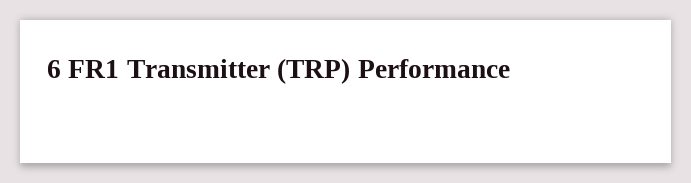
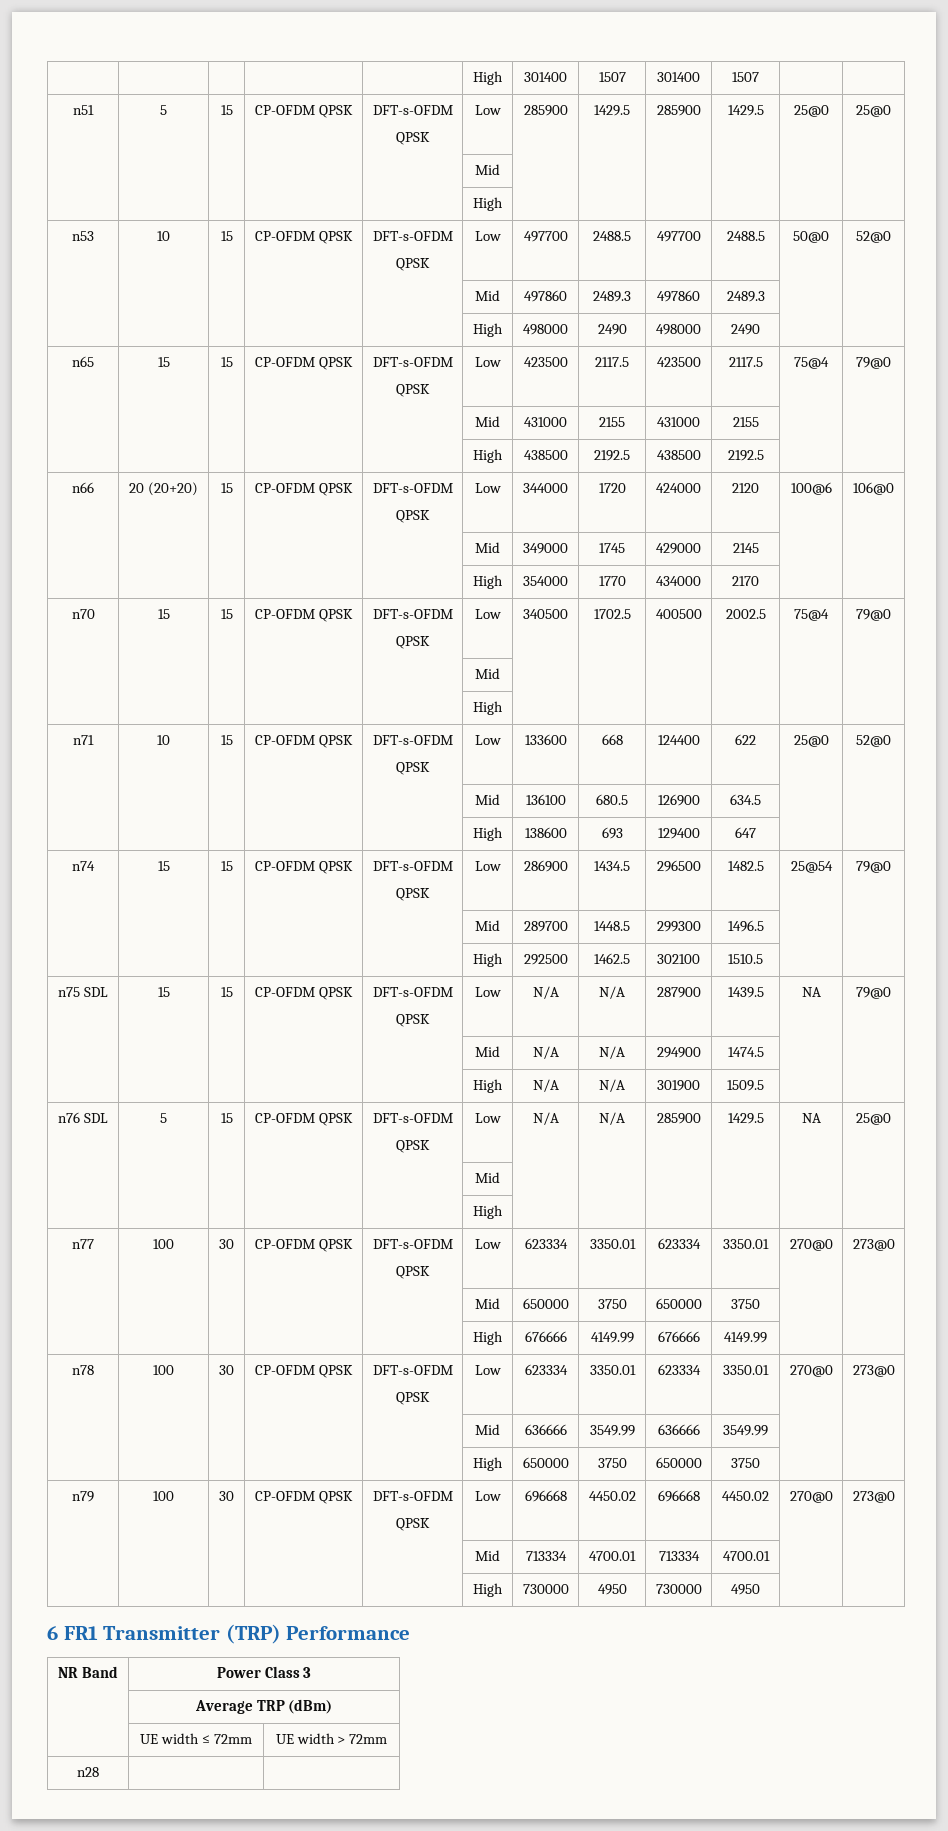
(47, 69) none -> [473,71,503,85] [524,72,567,82] [598,72,626,82] [657,72,700,82] [732,72,759,82] [73,105,94,115] [160,105,167,115] [220,105,233,115] [255,105,353,118] [372,105,453,115] [396,132,430,145] [474,105,501,115] [523,105,568,116] [594,105,630,116] [656,105,701,116] [727,105,764,116] [793,105,829,117] [856,105,891,117] [475,164,500,175] [473,197,503,211] [72,231,94,241] [157,231,170,241] [220,231,233,241] [255,231,353,244] [372,231,453,241] [396,258,430,271] [474,231,501,241] [523,231,568,242] [593,231,631,241] [656,231,701,242] [726,231,765,241] [793,231,829,243] [856,231,891,243] [475,290,500,301] [524,290,567,302] [593,291,631,302] [657,290,700,302] [726,291,765,302] [473,323,503,337] [523,324,568,335] [597,324,627,335] [656,324,701,335] [731,324,760,335] [72,356,94,367] [157,357,170,367] [220,357,233,367] [255,357,353,370] [372,357,453,367] [396,384,430,397] [474,357,501,367] [523,357,568,367] [595,357,629,367] [656,357,701,367] [728,357,763,367] [794,357,829,369] [856,357,891,369] [475,416,500,427] [524,417,567,427] [599,417,625,427] [657,417,700,427] [732,417,759,427] [473,449,503,463] [523,450,568,460] [594,450,630,461] [656,450,701,460] [727,450,764,461] [72,482,94,493] [129,482,198,496] [220,483,233,493] [255,483,353,496] [372,483,453,493] [396,510,430,523] [474,483,501,493] [523,483,568,493] [598,483,626,493] [656,483,701,493] [732,483,759,493] [790,482,832,495] [853,482,894,495] [475,542,500,553] [523,543,568,554] [599,543,625,553] [656,543,701,554] [732,543,759,553] [473,575,503,589] [523,576,568,586] [598,576,626,586] [656,576,701,586] [732,576,759,586] [71,609,95,619] [157,609,170,619] [220,609,233,619] [255,609,353,622] [372,609,453,619] [396,636,430,649] [474,609,501,619] [523,609,568,619] [593,609,631,619] [655,609,702,619] [725,609,766,619] [794,609,829,621] [856,609,891,621] [475,668,500,679] [473,701,503,715] [73,735,94,745] [157,735,170,745] [220,735,233,745] [255,735,353,748] [372,735,453,745] [396,762,430,775] [474,735,501,745] [524,734,567,745] [601,734,623,745] [657,735,700,745] [735,734,756,745] [793,735,829,747] [856,735,891,747] [475,794,500,805] [525,794,566,805] [596,794,628,805] [657,794,700,806] [730,794,761,805] [473,827,503,841] [524,827,567,838] [601,827,623,839] [657,828,700,839] [735,827,756,838] [72,861,95,871] [157,861,170,871] [220,861,233,871] [255,861,353,874] [372,861,453,871] [396,888,430,901] [474,861,501,871] [523,860,568,872] [594,861,630,871] [656,860,701,872] [727,861,764,871] [790,861,833,873] [856,861,891,873] [475,920,500,931] [523,921,568,932] [594,921,630,931] [656,921,701,932] [727,920,764,932] [473,953,503,967] [523,954,568,965] [594,953,630,964] [657,954,700,964] [728,954,763,964] [58,987,108,997] [157,987,170,997] [220,987,233,997] [255,987,353,1000] [372,987,453,997] [396,1014,430,1027] [474,987,501,997] [532,986,559,999] [599,986,625,999] [656,987,701,998] [727,987,764,998] [801,987,821,997] [856,987,891,999] [475,1046,500,1057] [532,1046,559,1059] [599,1046,625,1059] [656,1047,701,1058] [727,1047,764,1057] [473,1079,503,1093] [532,1079,559,1092] [599,1079,625,1092] [657,1080,700,1091] [727,1080,764,1091] [58,1112,108,1123] [160,1113,167,1123] [220,1113,233,1123] [255,1113,353,1126] [372,1113,453,1123] [396,1140,430,1153] [474,1113,501,1123] [532,1112,559,1125] [599,1112,625,1125] [656,1113,701,1124] [727,1113,764,1124] [801,1113,821,1123] [856,1113,891,1125] [475,1172,500,1183] [473,1205,503,1219] [72,1239,94,1249] [153,1239,174,1249] [219,1239,234,1249] [255,1239,353,1252] [372,1239,453,1249] [396,1266,430,1279] [474,1239,501,1249] [524,1238,568,1249] [589,1239,636,1249] [657,1238,701,1249] [723,1239,769,1249] [789,1239,833,1251] [852,1239,895,1251] [475,1298,500,1309] [522,1298,569,1309] [597,1299,627,1309] [655,1298,702,1309] [731,1299,760,1309] [473,1331,503,1345] [524,1331,567,1342] [590,1332,634,1343] [657,1331,700,1342] [724,1332,767,1343] [72,1365,94,1375] [153,1365,174,1375] [219,1365,234,1375] [255,1365,353,1378] [372,1365,453,1375] [396,1392,430,1405] [474,1365,501,1375] [524,1364,568,1375] [589,1365,636,1375] [657,1364,701,1375] [723,1365,769,1375] [789,1365,833,1377] [852,1365,895,1377] [475,1424,500,1435] [524,1424,567,1435] [589,1425,635,1436] [657,1424,700,1435] [723,1425,768,1436] [473,1457,503,1471] [522,1457,569,1468] [597,1458,627,1468] [655,1457,702,1468] [731,1458,760,1468] [72,1491,94,1502] [153,1491,174,1501] [219,1491,234,1501] [255,1491,353,1504] [372,1491,453,1501] [396,1518,430,1531] [474,1491,501,1501] [524,1490,567,1502] [588,1491,636,1501] [657,1490,700,1502] [722,1491,769,1501] [789,1491,833,1503] [852,1491,895,1503] [475,1550,500,1561] [525,1551,567,1561] [589,1551,636,1561] [658,1551,700,1561] [722,1551,770,1561] [473,1583,503,1597] [522,1584,569,1594] [597,1584,627,1595] [655,1584,702,1594] [731,1584,760,1595] | | | | | High | 301400 | 1507 | 301400 | 1507 | | // n51 | 5 | 15 | CP-OFDM QPSK | DFT-s-OFDM // QPSK | Low | 285900 | 1429.5 | 285900 | 1429.5 | 25@0 | 25@0 // | | | | | Mid | | | | | | // | | | | | High | | | | | | // n53 | 10 | 15 | CP-OFDM QPSK | DFT-s-OFDM // QPSK | Low | 497700 | 2488.5 | 497700 | 2488.5 | 50@0 | 52@0 // | | | | | Mid | 497860 | 2489.3 | 497860 | 2489.3 | | // | | | | | High | 498000 | 2490 | 498000 | 2490 | | // n65 | 15 | 15 | CP-OFDM QPSK | DFT-s-OFDM // QPSK | Low | 423500 | 2117.5 | 423500 | 2117.5 | 75@4 | 79@0 // | | | | | Mid | 431000 | 2155 | 431000 | 2155 | | // | | | | | High | 438500 | 2192.5 | 438500 | 2192.5 | | // n66 | 20 (20+20) | 15 | CP-OFDM QPSK | DFT-s-OFDM // QPSK | Low | 344000 | 1720 | 424000 | 2120 | 100@6 | 106@0 // | | | | | Mid | 349000 | 1745 | 429000 | 2145 | | // | | | | | High | 354000 | 1770 | 434000 | 2170 | | // n70 | 15 | 15 | CP-OFDM QPSK | DFT-s-OFDM // QPSK | Low | 340500 | 1702.5 | 400500 | 2002.5 | 75@4 | 79@0 // | | | | | Mid | | | | | | // | | | | | High | | | | | | // n71 | 10 | 15 | CP-OFDM QPSK | DFT-s-OFDM // QPSK | Low | 133600 | 668 | 124400 | 622 | 25@0 | 52@0 // | | | | | Mid | 136100 | 680.5 | 126900 | 634.5 | | // | | | | | High | 138600 | 693 | 129400 | 647 | | // n74 | 15 | 15 | CP-OFDM QPSK | DFT-s-OFDM // QPSK | Low | 286900 | 1434.5 | 296500 | 1482.5 | 25@54 | 79@0 // | | | | | Mid | 289700 | 1448.5 | 299300 | 1496.5 | | // | | | | | High | 292500 | 1462.5 | 302100 | 1510.5 | | // n75 SDL | 15 | 15 | CP-OFDM QPSK | DFT-s-OFDM // QPSK | Low | N/A | N/A | 287900 | 1439.5 | NA | 79@0 // | | | | | Mid | N/A | N/A | 294900 | 1474.5 | | // | | | | | High | N/A | N/A | 301900 | 1509.5 | | // n76 SDL | 5 | 15 | CP-OFDM QPSK | DFT-s-OFDM // QPSK | Low | N/A | N/A | 285900 | 1429.5 | NA | 25@0 // | | | | | Mid | | | | | | // | | | | | High | | | | | | // n77 | 100 | 30 | CP-OFDM QPSK | DFT-s-OFDM // QPSK | Low | 623334 | 3350.01 | 623334 | 3350.01 | 270@0 | 273@0 // | | | | | Mid | 650000 | 3750 | 650000 | 3750 | | // | | | | | High | 676666 | 4149.99 | 676666 | 4149.99 | | // n78 | 100 | 30 | CP-OFDM QPSK | DFT-s-OFDM // QPSK | Low | 623334 | 3350.01 | 623334 | 3350.01 | 270@0 | 273@0 // | | | | | Mid | 636666 | 3549.99 | 636666 | 3549.99 | | // | | | | | High | 650000 | 3750 | 650000 | 3750 | | // n79 | 100 | 30 | CP-OFDM QPSK | DFT-s-OFDM // QPSK | Low | 696668 | 4450.02 | 696668 | 4450.02 | 270@0 | 273@0 // | | | | | Mid | 713334 | 4700.01 | 713334 | 4700.01 | | // | | | | | High | 730000 | 4950 | 730000 | 4950 | | //
(510, 68) none -> [58,1666,118,1678] [216,1666,312,1678] [194,1699,333,1714] [140,1733,252,1744] [275,1733,388,1744] [77,1767,99,1777] // NR Band | Power Class 3 // | Average TRP (dBm) // | UE width ≤ 72mm | UE width > 72mm // n28 | |

